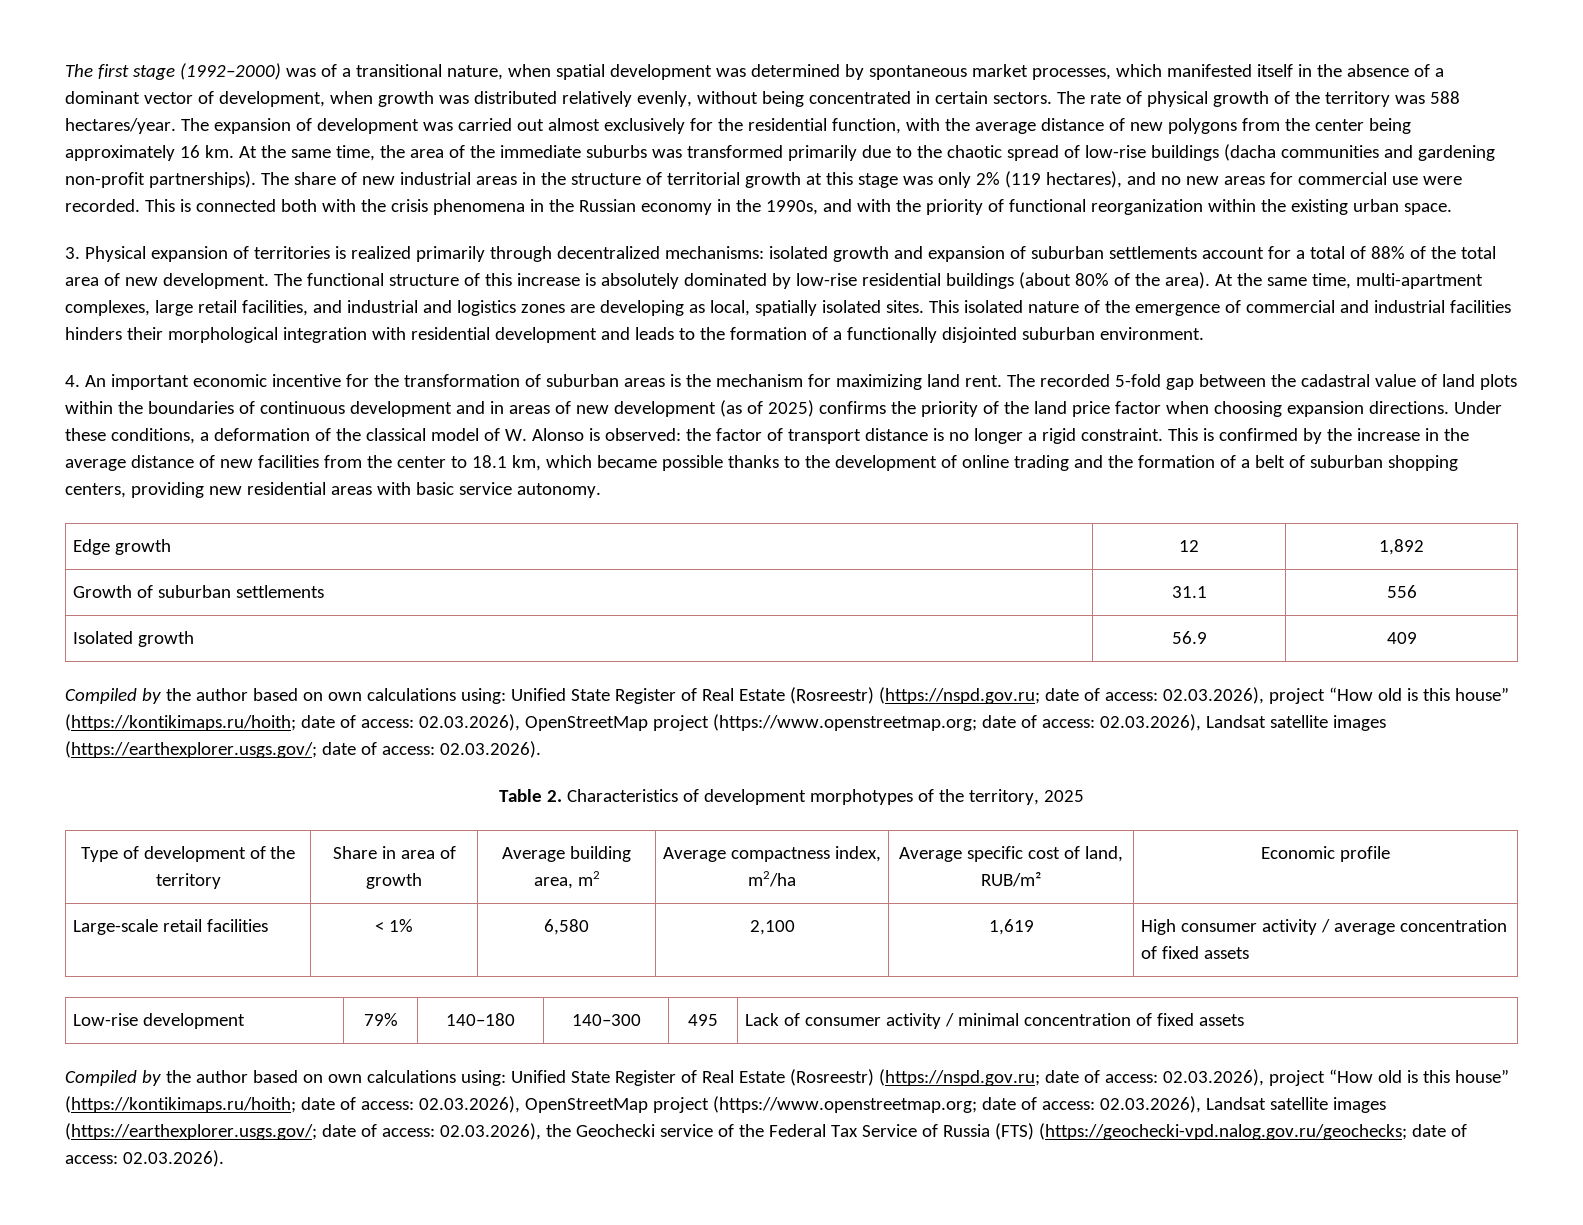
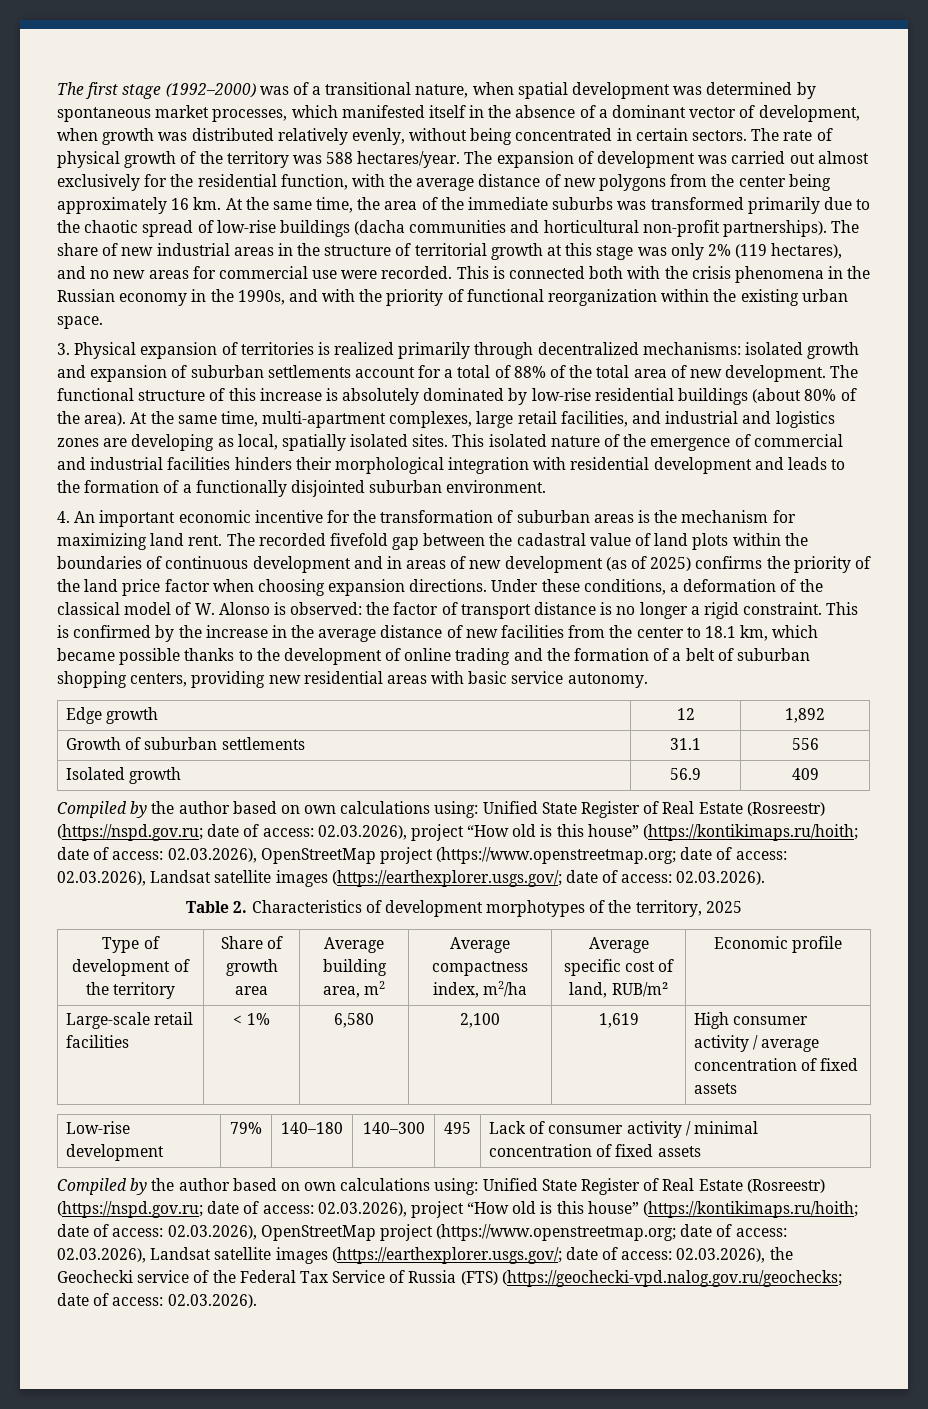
[1417,145,1495,161] gardening -> [543,220,639,233] horticultural
[1114,374,1161,387] 5-fold -> [329,533,388,546] fivefold
[381,846,435,859] in area -> (263, 942) none
(422, 881) none -> [235,986,268,995] area

